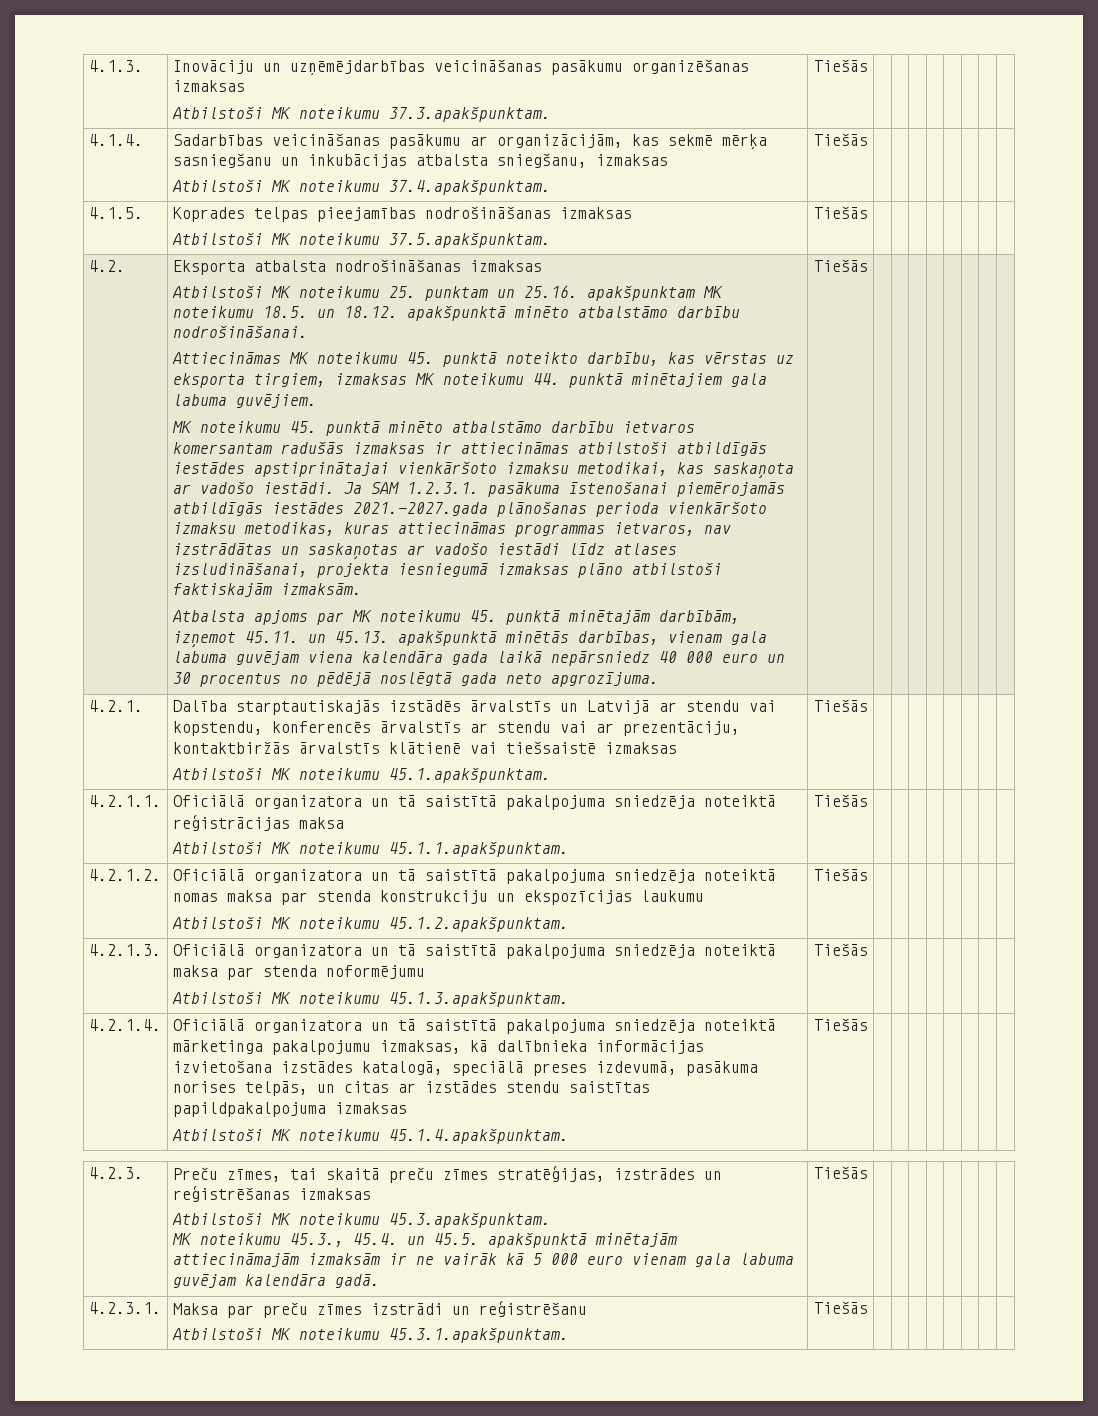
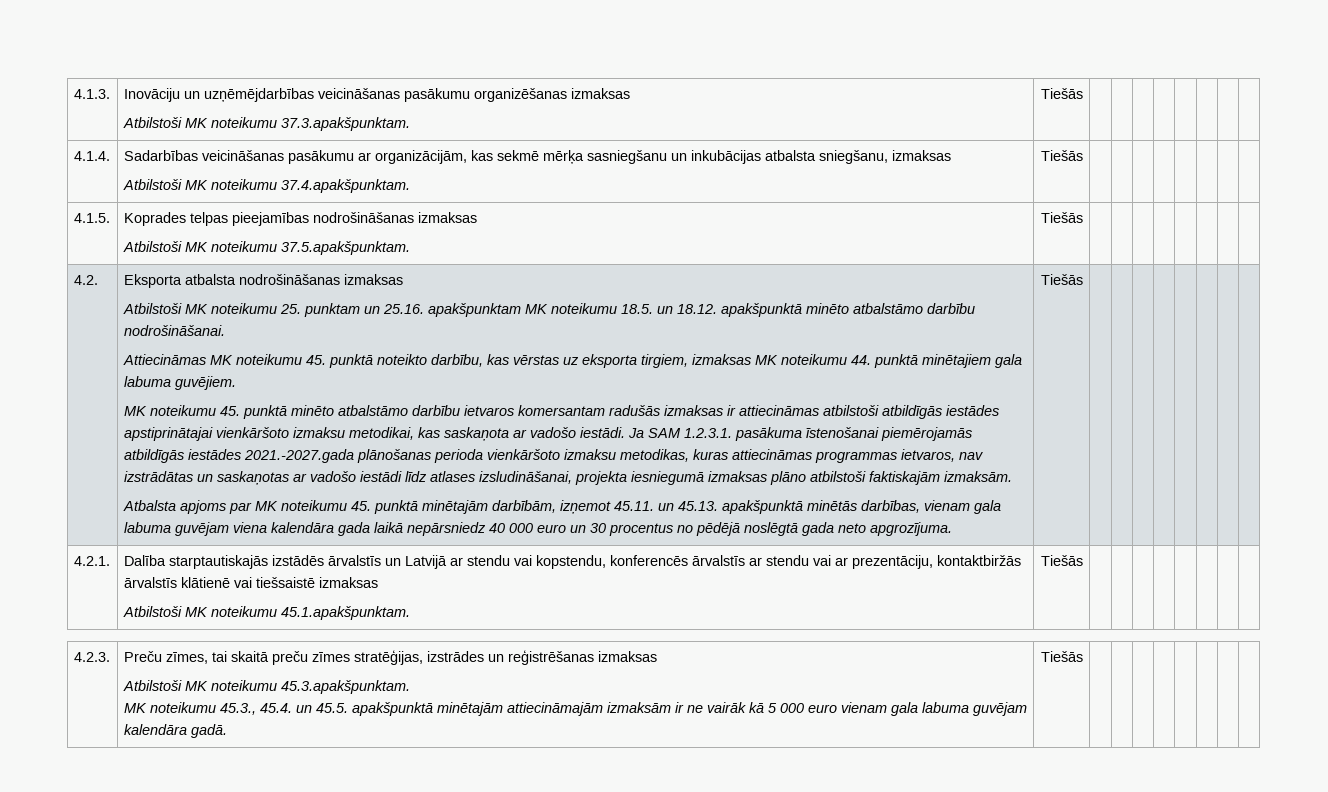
[88,795,161,807] [172,795,776,810] [172,815,344,831] [171,841,569,857] [813,794,868,807] [88,869,161,881] [172,869,776,884] [172,890,704,905] [171,916,569,932] [813,868,868,881] [88,944,161,956] [172,944,776,959] [172,965,425,980] [171,991,569,1007] [813,943,868,956] [88,1019,161,1031] [172,1019,776,1034] [172,1040,704,1055] [172,1060,758,1076] [172,1081,650,1096] [172,1102,407,1117] [171,1128,569,1144] [813,1018,868,1031] // 4.2.1.1. | Oficiālā organizatora un tā saistītā pakalpojuma sniedzēja noteiktā reģistrācijas maksa // Atbilstoši MK noteikumu 45.1.1.apakšpunktam. | Tiešās | | | | | | | | // 4.2.1.2. | Oficiālā organizatora un tā saistītā pakalpojuma sniedzēja noteiktā nomas maksa par stenda konstrukciju un ekspozīcijas laukumu // Atbilstoši MK noteikumu 45.1.2.apakšpunktam. | Tiešās | | | | | | | | // 4.2.1.3. | Oficiālā organizatora un tā saistītā pakalpojuma sniedzēja noteiktā maksa par stenda noformējumu // Atbilstoši MK noteikumu 45.1.3.apakšpunktam. | Tiešās | | | | | | | | // 4.2.1.4. | Oficiālā organizatora un tā saistītā pakalpojuma sniedzēja noteiktā mārketinga pakalpojumu izmaksas, kā dalībnieka informācijas izvietošana izstādes katalogā, speciālā preses izdevumā, pasākuma norises telpās, un citas ar izstādes stendu saistītas papildpakalpojuma izmaksas // Atbilstoši MK noteikumu 45.1.4.apakšpunktam. | Tiešās | | | | | | | | -> (1083, 560) none
[88,1302,161,1314] [172,1301,587,1318] [171,1327,569,1343] [813,1301,868,1314] // 4.2.3.1. | Maksa par preču zīmes izstrādi un reģistrēšanu // Atbilstoši MK noteikumu 45.3.1.apakšpunktam. | Tiešās | | | | | | | | -> (1083, 656) none

